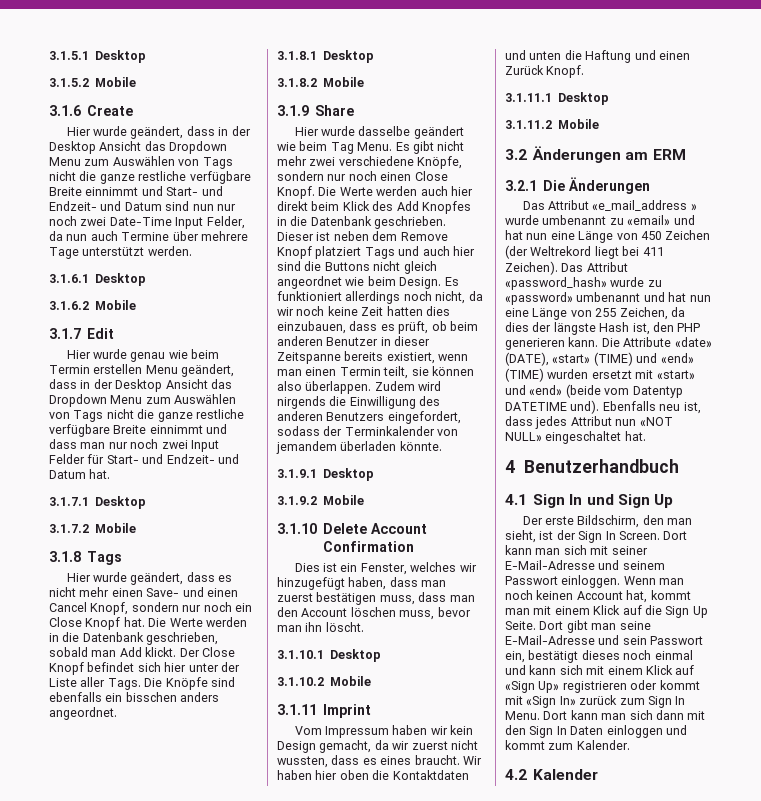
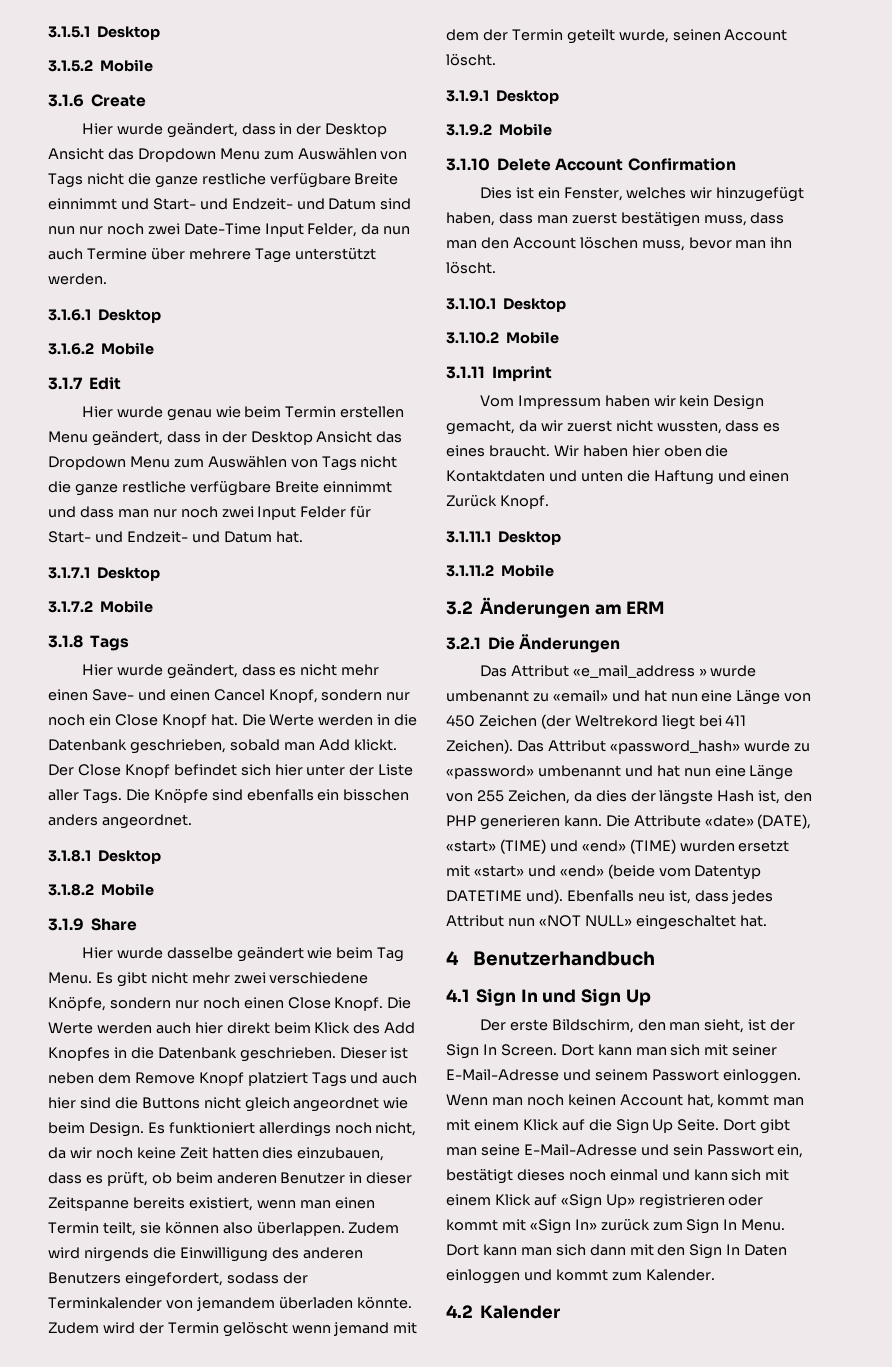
(442, 446) none -> [48,1321,418,1337] [446,29,788,44] [446,53,496,66] Zudem wird der Termin gelöscht wenn jemand mit dem der Termin geteilt wurde, seinen Account löscht.

